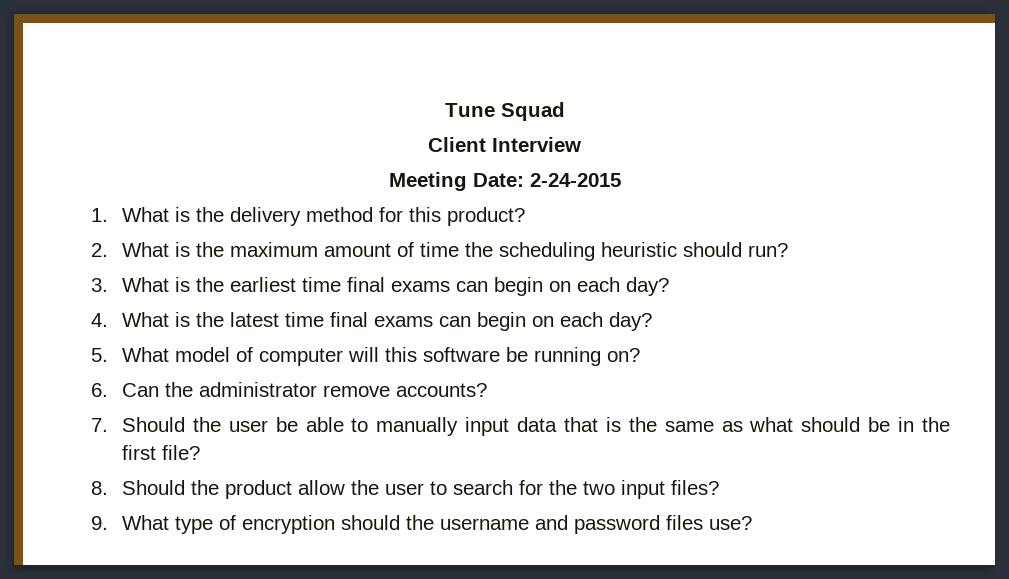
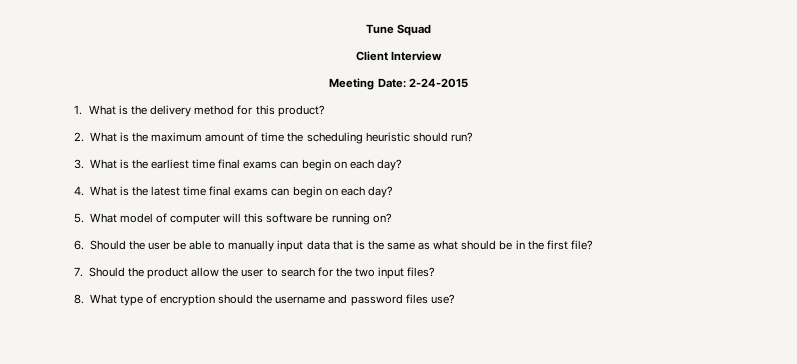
[122,382,488,397] [90,418,108,432] Can the administrator remove accounts? // 7. -> (84, 245) none
[90,481,108,495] 8. -> [73,267,83,277] 7.
[90,516,108,530] 9. -> [73,294,84,304] 8.

